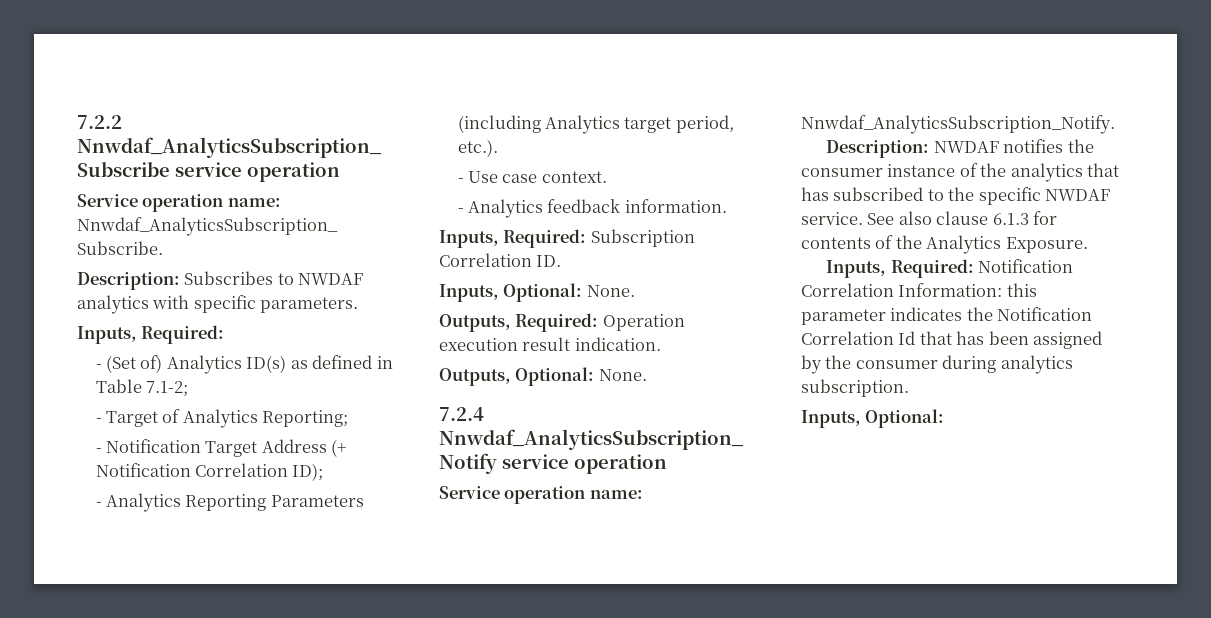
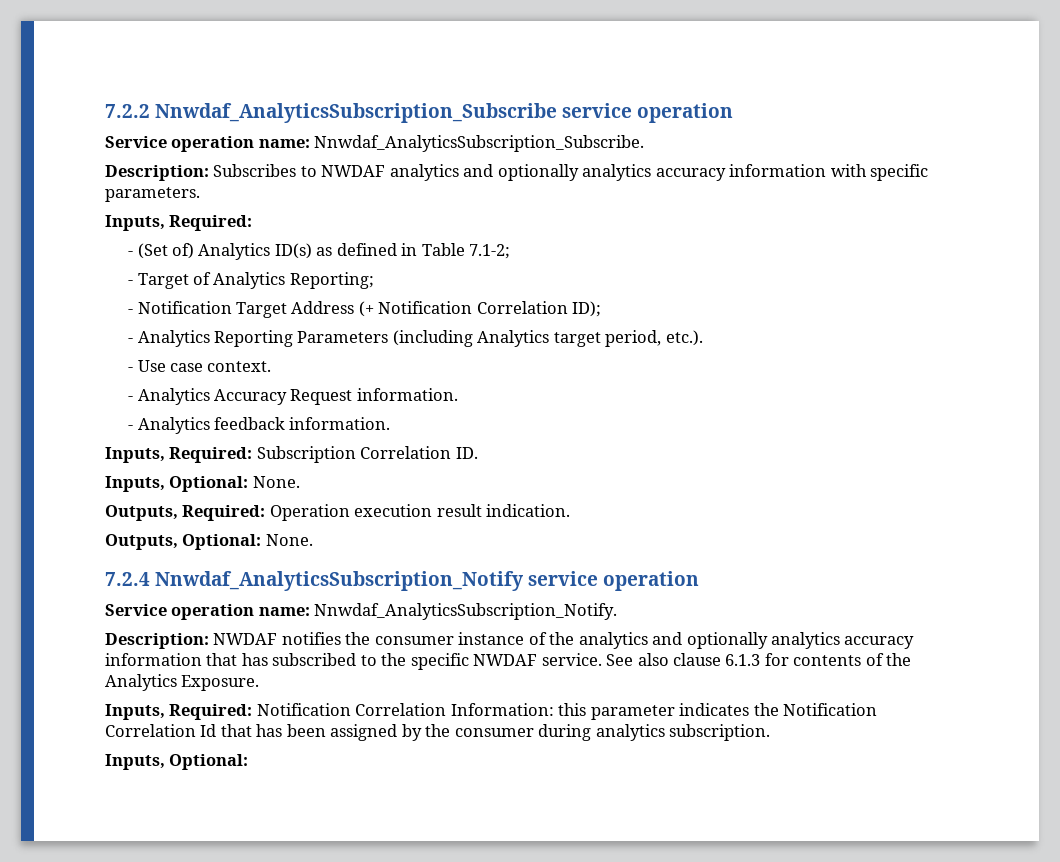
(149, 304) none -> [463,164,827,181] and optionally analytics accuracy information
(607, 177) none -> [128,388,458,405] // - Analytics Accuracy Request information.
(1083, 172) none -> [652,632,915,649] [105,653,202,666] and optionally analytics accuracy information

